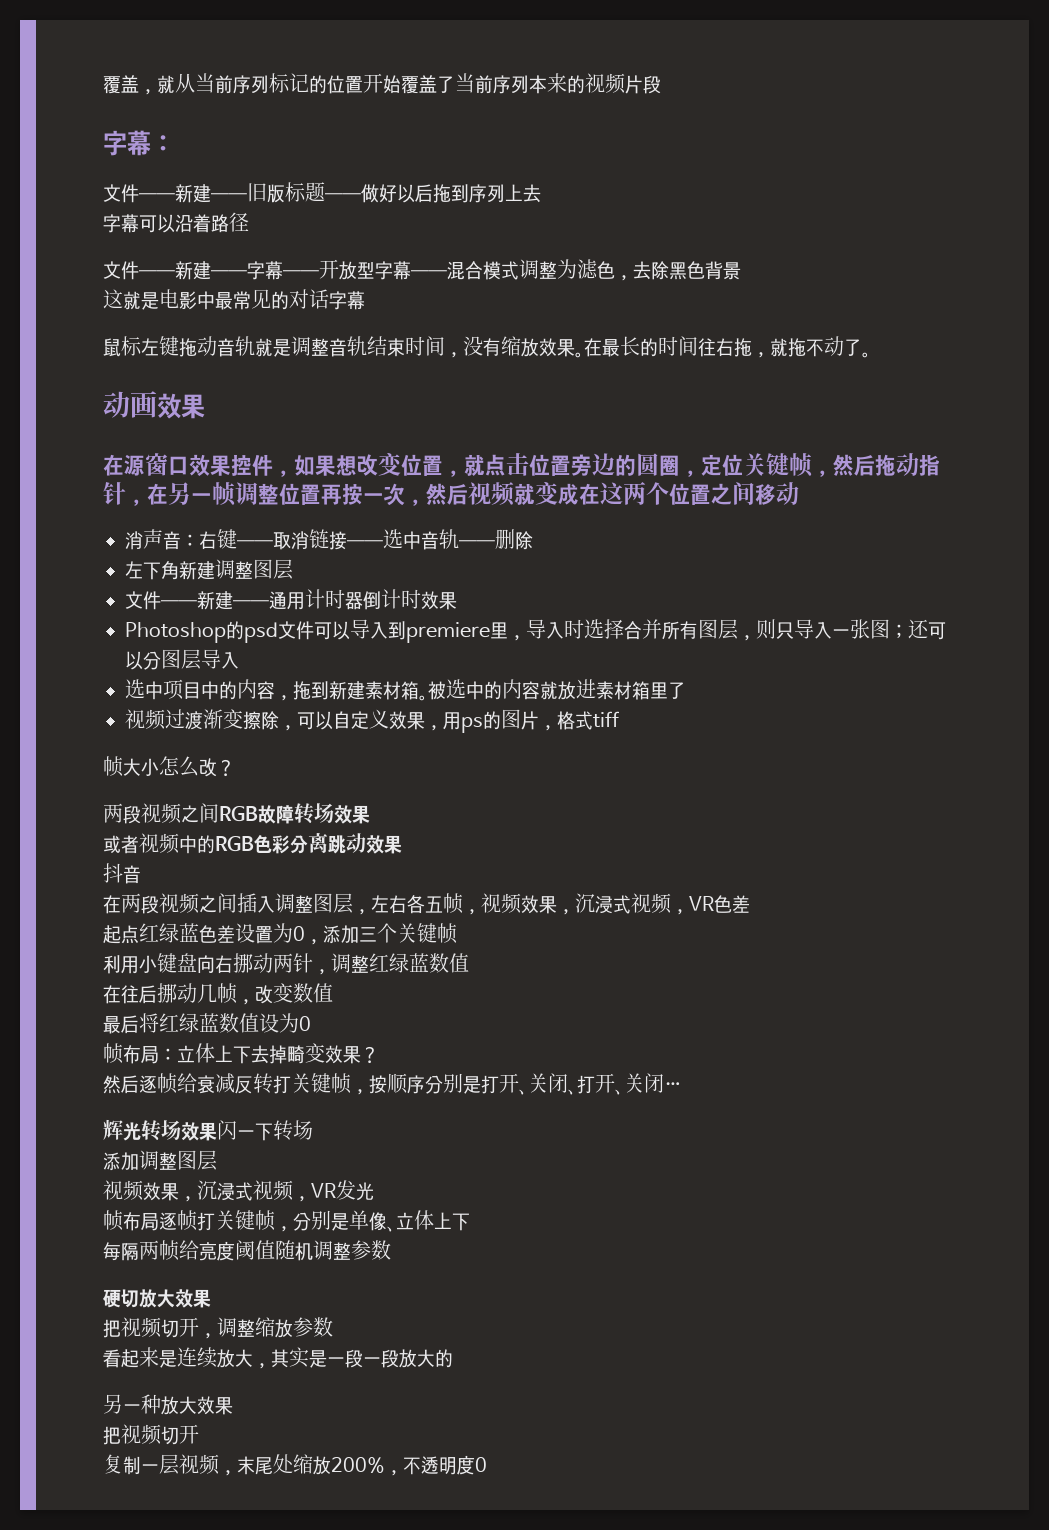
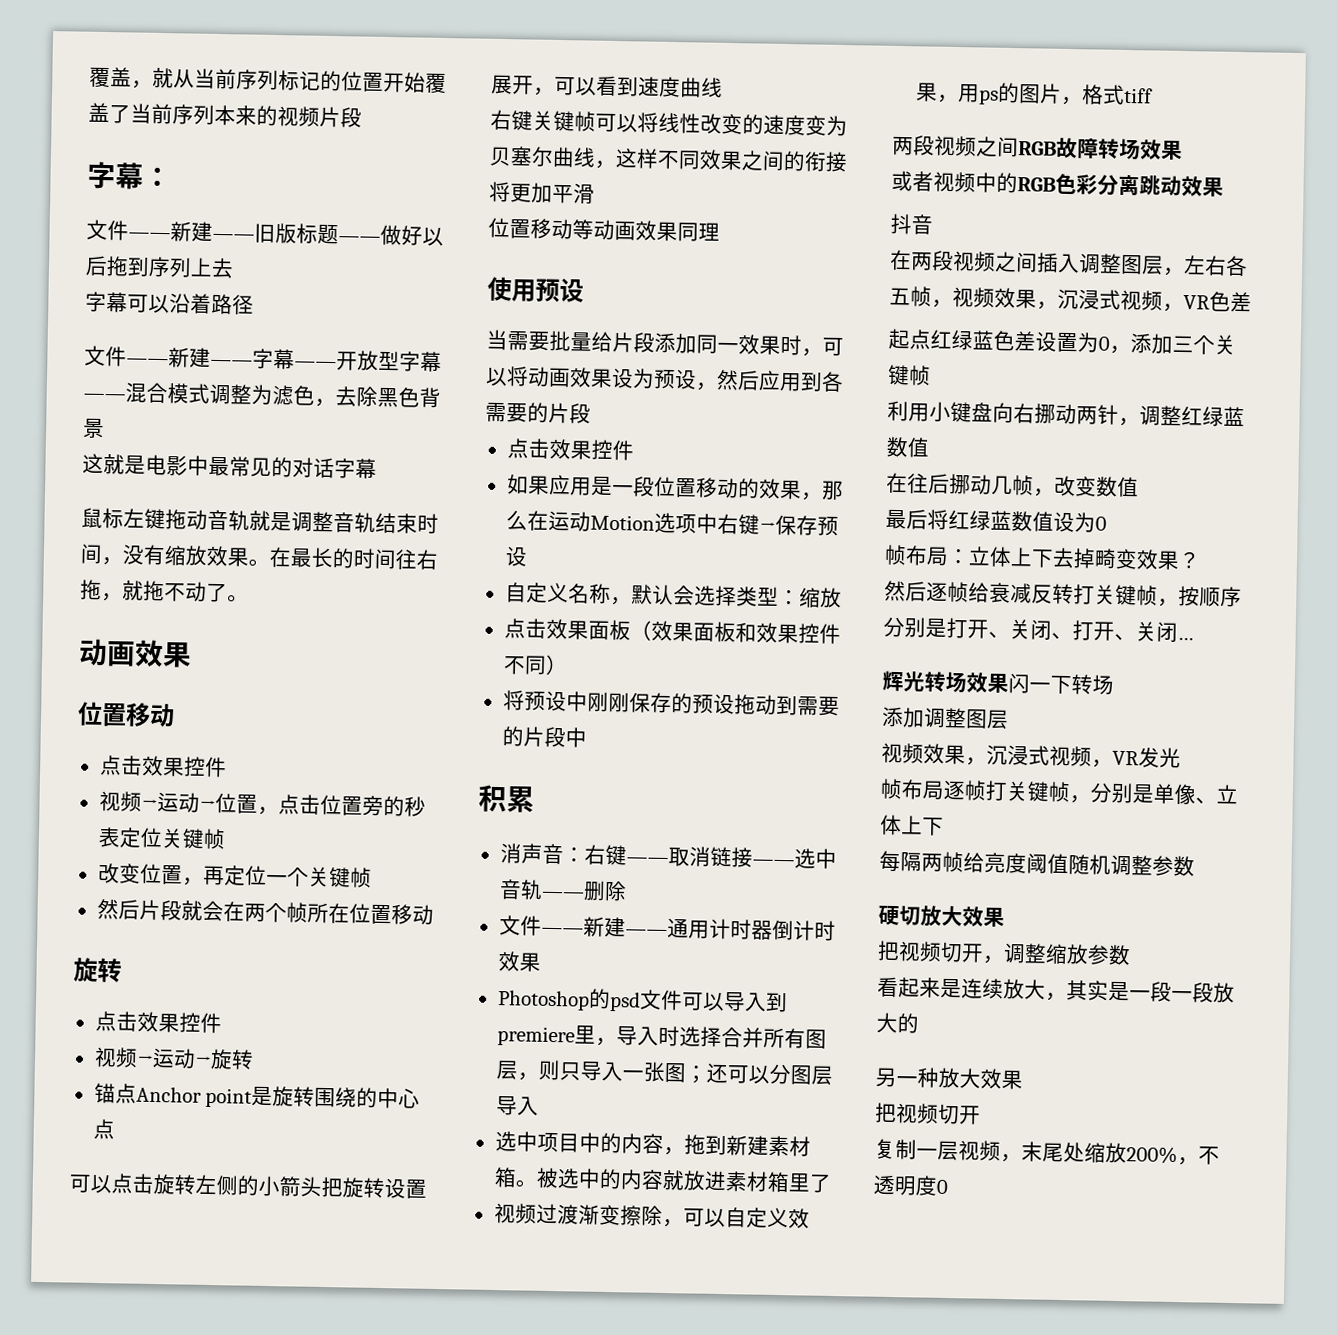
[103,452,940,477] [103,481,799,506] 在源窗口效果控件，如果想改变位置，就点击位置旁边的圆圈，定位关键帧，然后拖动指针，在另一帧调整位置再按一次，然后视频就变成在这两个位置之间移动 -> [77,701,175,728] [99,754,227,778] [98,790,426,817] [97,826,226,850] [97,862,372,888] [96,898,434,925] [73,957,122,983] [94,1010,222,1034] [93,1046,254,1070] [93,1082,421,1109] [92,1118,115,1140] [69,1173,427,1199] [491,74,723,98] [490,109,848,137] [489,146,848,173] [489,181,595,204] [488,217,720,242] [487,276,584,303] [486,329,844,357] [485,366,844,393] [485,402,591,424] [506,438,634,461] [506,474,844,501] [505,510,839,536] [504,546,528,567] [504,582,842,609] [503,618,841,645] [502,654,568,676] [502,690,840,717] [501,726,587,748] [478,784,535,813] 位置移动 // 点击效果控件 // 视频→运动→位置，点击位置旁的秒表定位关键帧 // 改变位置，再定位一个关键帧 // 然后片段就会在两个帧所在位置移动 // 旋转 // 点击效果控件 // 视频→运动→旋转 // 锚点Anchor point是旋转围绕的中心点 // 可以点击旋转左侧的小箭头把旋转设置展开，可以看到速度曲线 // 右键关键帧可以将线性改变的速度变为贝塞尔曲线，这样不同效果之间的衔接将更加平滑 // 位置移动等动画效果同理 // 使用预设 // 当需要批量给片段添加同一效果时，可以将动画效果设为预设，然后应用到各需要的片段 // 点击效果控件 // 如果应用是一段位置移动的效果，那么在运动Motion选项中右键→保存预设 // 自定义名称，默认会选择类型：缩放 // 点击效果面板（效果面板和效果控件不同） // 将预设中刚刚保存的预设拖动到需要的片段中 // 积累
[125,559,293,580] // 左下角新建调整图层 -> (627, 891) none
[103,756,235,777] // 帧大小怎么改？ -> (1153, 95) none

